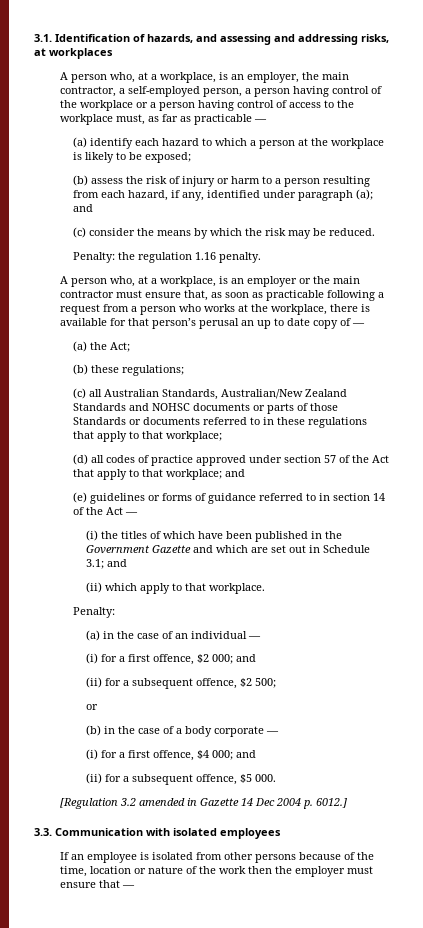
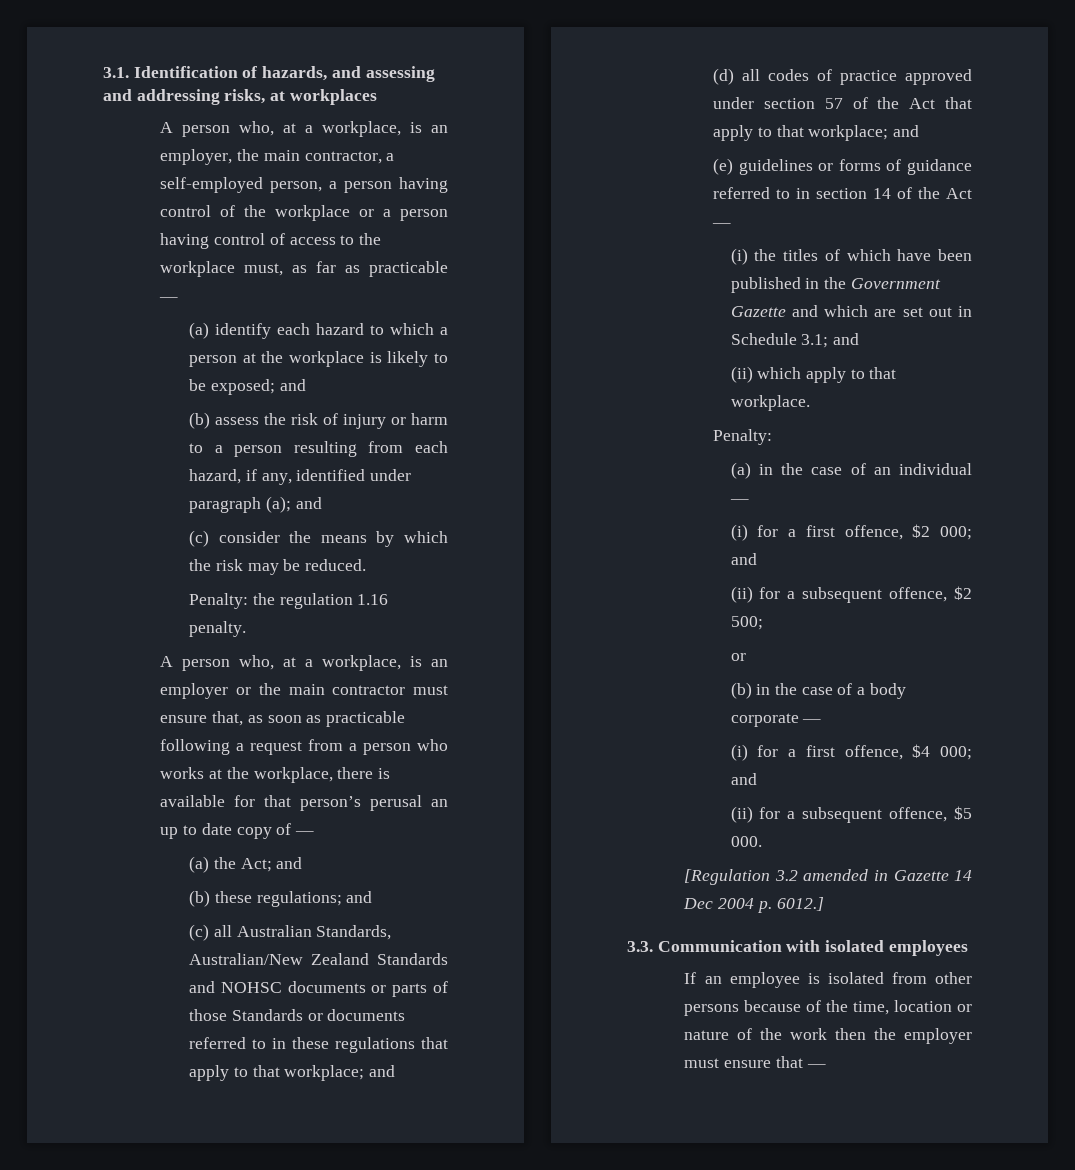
(191, 157) none -> [279,379,306,391] and
(130, 347) none -> [276,857,303,869] and
(184, 370) none -> [346,891,373,903] and
(222, 436) none -> [369,1065,396,1077] and

